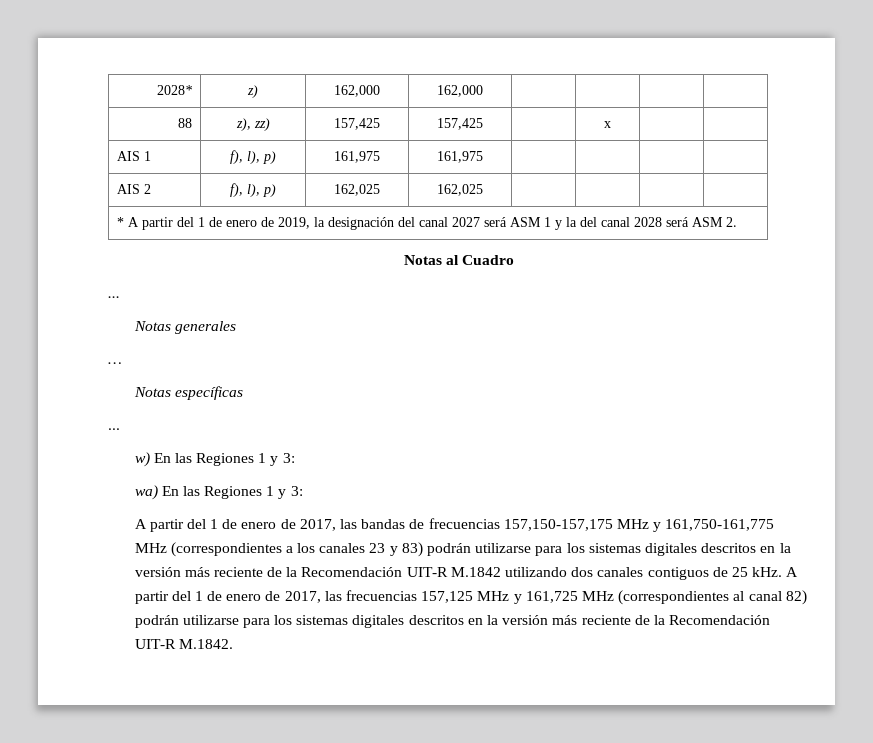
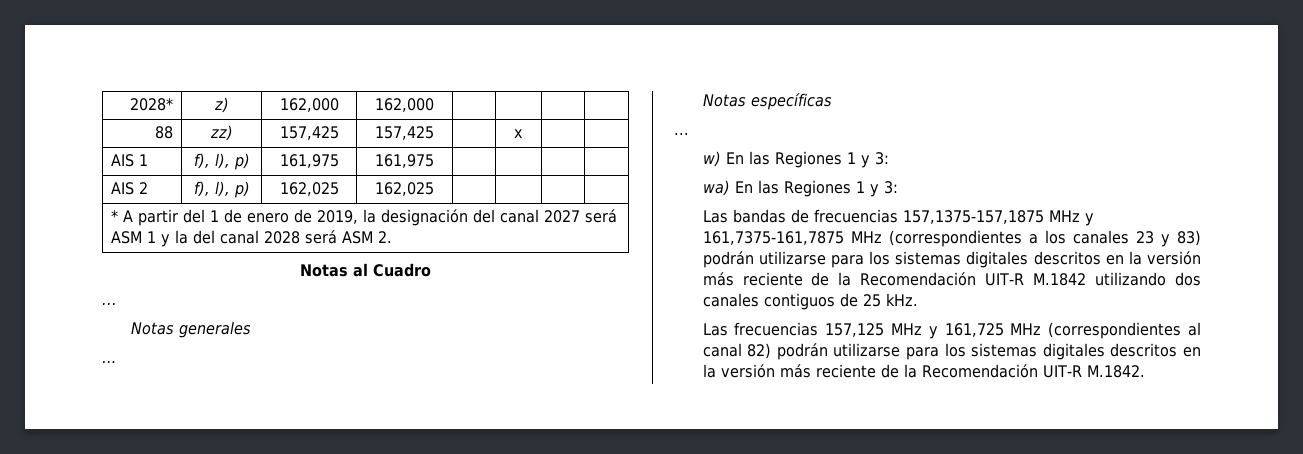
[235,118,251,131] z), -> (174, 132) none
[134,519,358,532] A partir del 1 de enero de 2017, las -> [702,210,728,223] Las
[503,519,775,532] 157,150-157,175 MHz y 161,750-161,775 -> [902,210,1094,226] [702,231,844,245] 157,1375-157,1875 MHz y 161,7375-161,7875
[786,567,799,577] [134,591,342,604] A partir del 1 de enero de 2017, las -> [702,323,728,336] // Las

